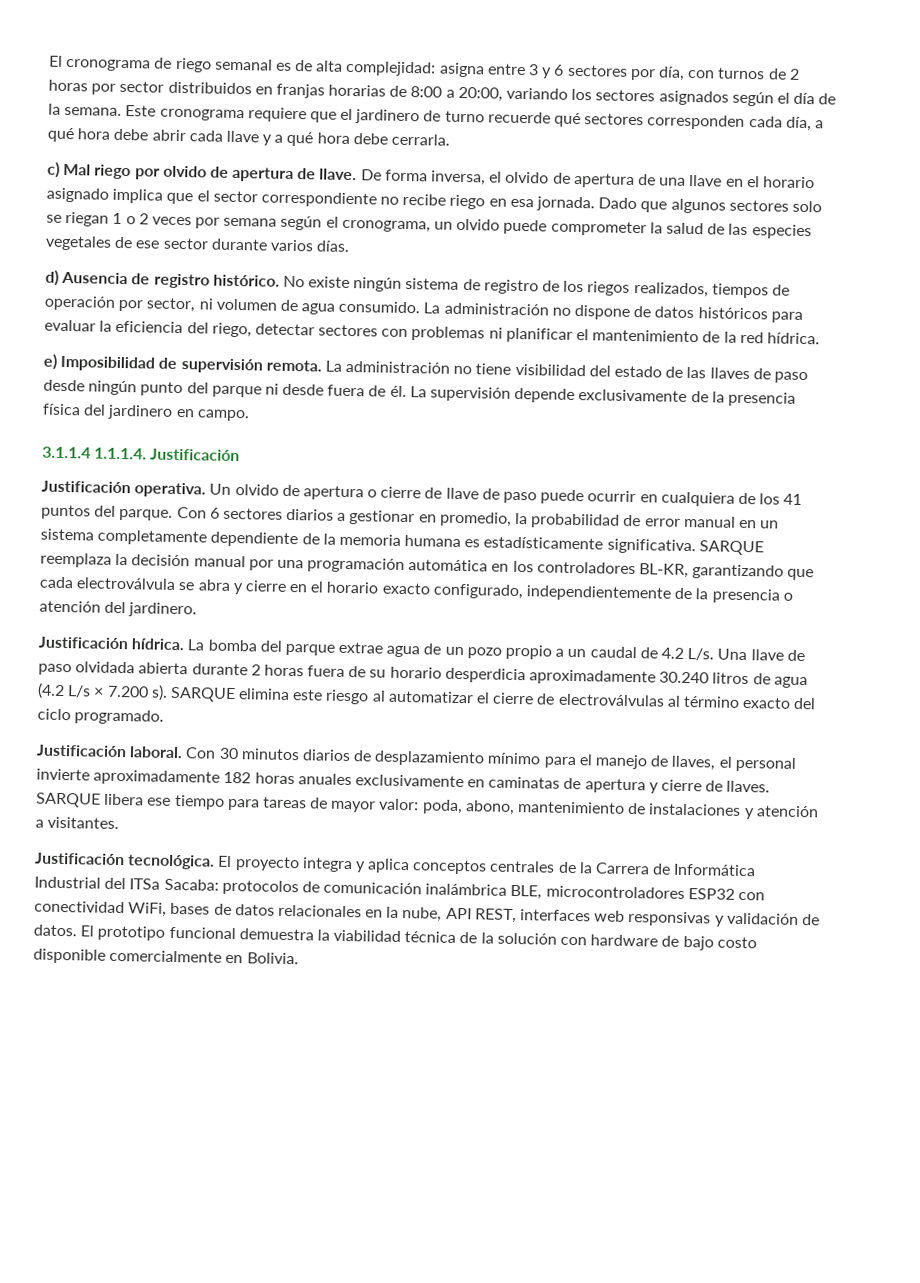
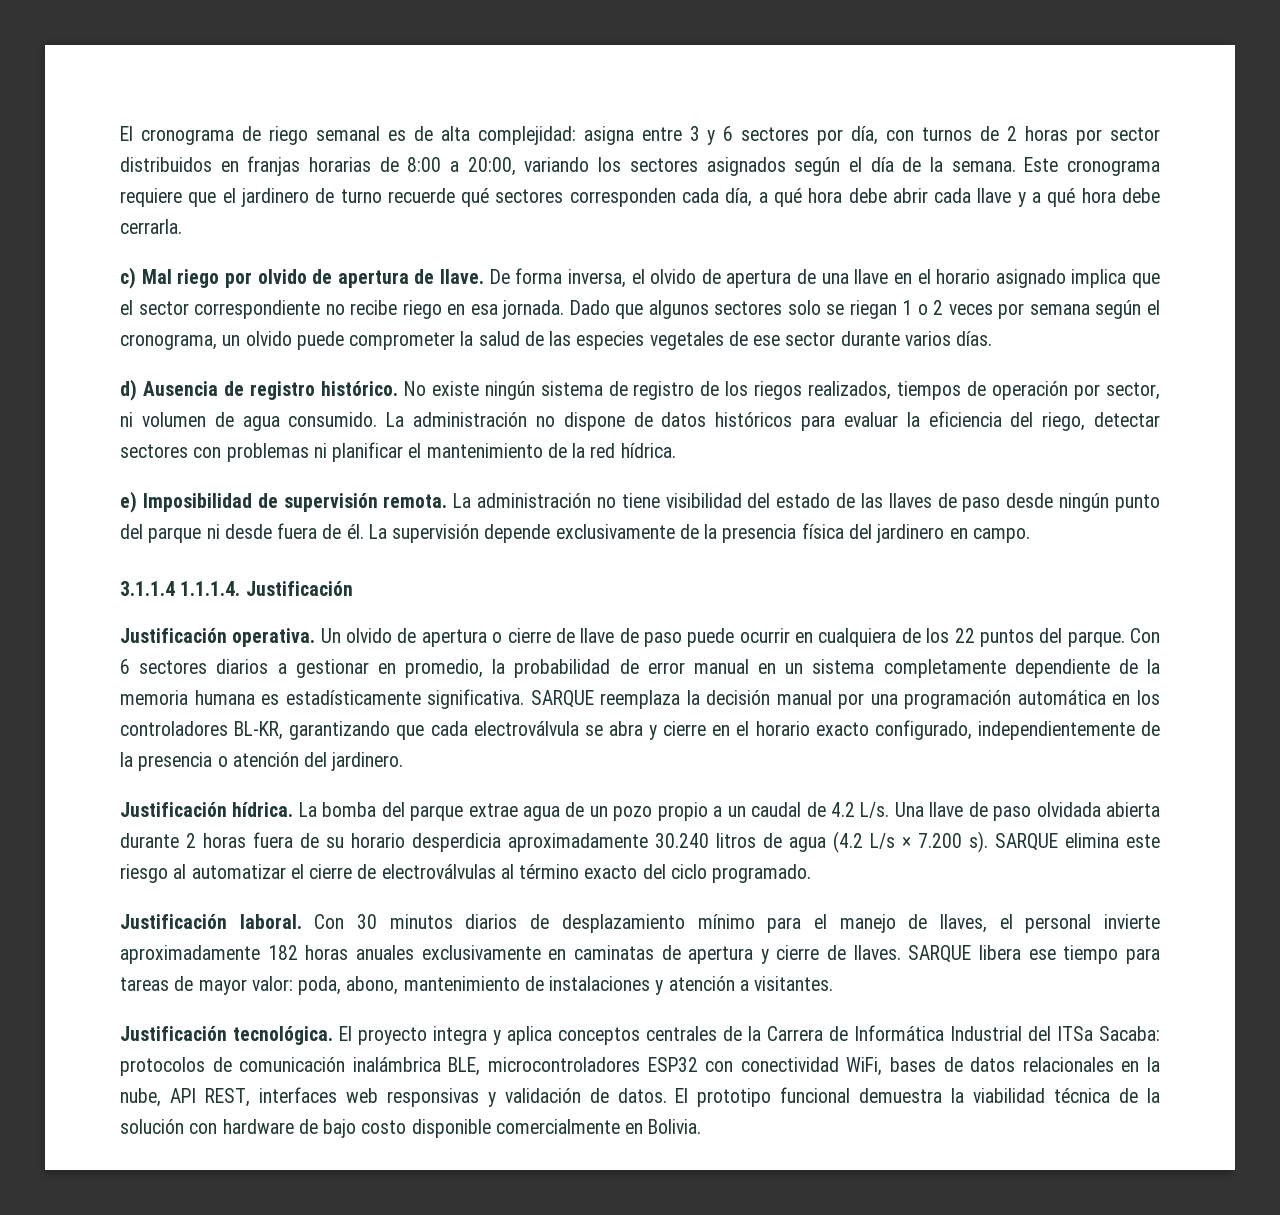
[783,493,803,506] 41 -> [954,628,975,643] 22

